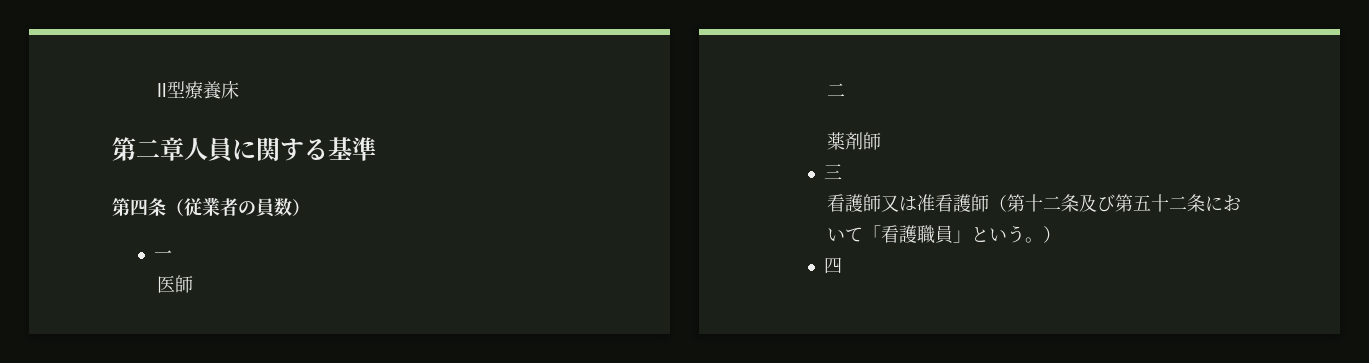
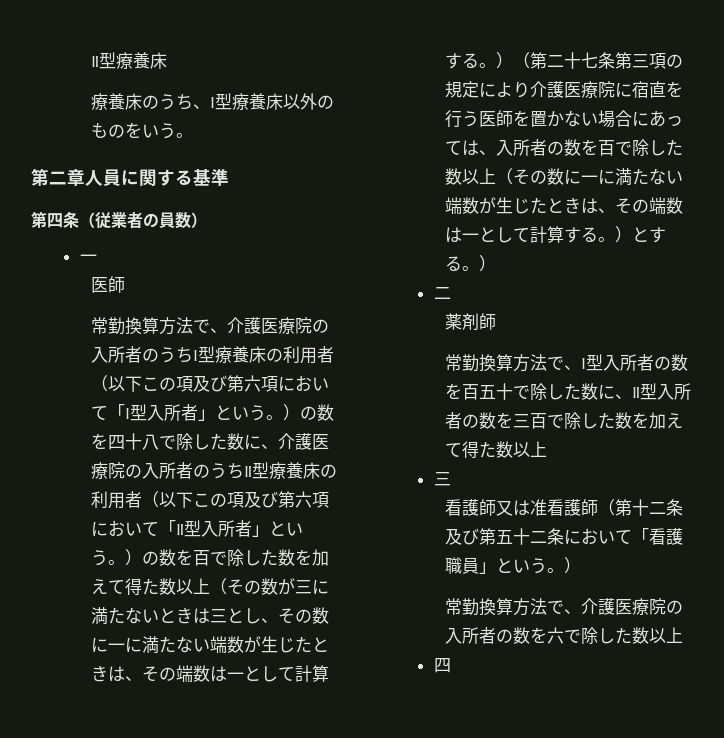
[156,80,239,99] Ⅱ型療養床 -> [90,52,167,69] [90,93,334,110] [90,122,193,139] Ⅱ型療養床 // 療養床のうち、Ⅰ型療養床以外のものをいう。
[826,83,845,97] [826,132,881,150] 二 // 薬剤師 -> [90,317,329,335] [90,346,334,364] [90,375,329,392] [90,404,334,421] [90,433,329,450] [90,462,337,479] [90,491,329,509] [90,520,303,537] [90,549,329,566] [90,578,329,595] [90,607,329,625] [90,636,329,654] [90,665,329,682] [444,52,683,69] [444,81,683,98] [444,110,683,128] [444,139,683,156] [444,168,683,186] [444,197,683,214] [444,226,666,243] [444,255,496,272] [433,287,451,299] [444,313,496,331] [444,354,688,372] [444,383,691,400] [444,412,683,429] [444,441,547,458] 常勤換算方法で、介護医療院の入所者のうちⅠ型療養床の利用者（以下この項及び第六項において「Ⅰ型入所者」という。）の数を四十八で除した数に、介護医療院の入所者のうちⅡ型療養床の利用者（以下この項及び第六項において「Ⅱ型入所者」という。）の数を百で除した数を加えて得た数以上（その数が三に満たないときは三とし、その数に一に満たない端数が生じたときは、その端数は一として計算する。）（第二十七条第三項の規定により介護医療院に宿直を行う医師を置かない場合にあっては、入所者の数を百で除した数以上（その数に一に満たない端数が生じたときは、その端数は一として計算する。）とする。） // 二 // 薬剤師 // 常勤換算方法で、Ⅰ型入所者の数を百五十で除した数に、Ⅱ型入所者の数を三百で除した数を加えて得た数以上
(1061, 234) none -> [444,598,683,616] [444,627,683,644] // 常勤換算方法で、介護医療院の入所者の数を六で除した数以上

